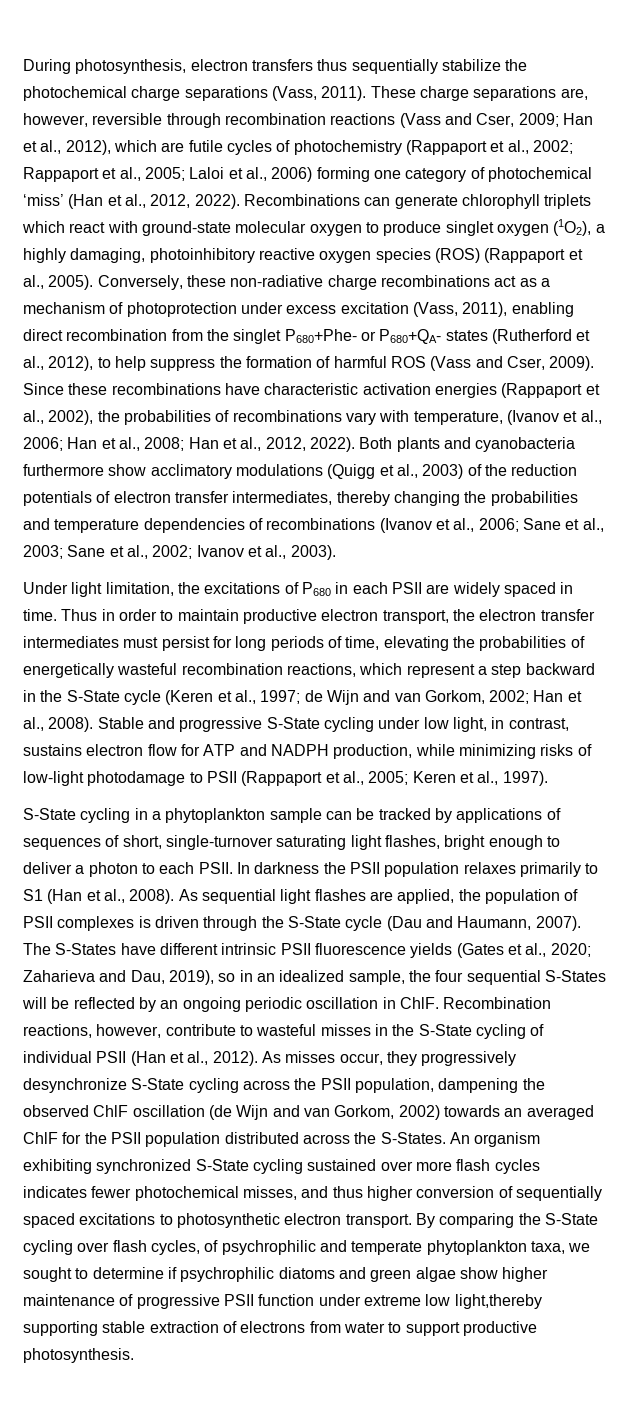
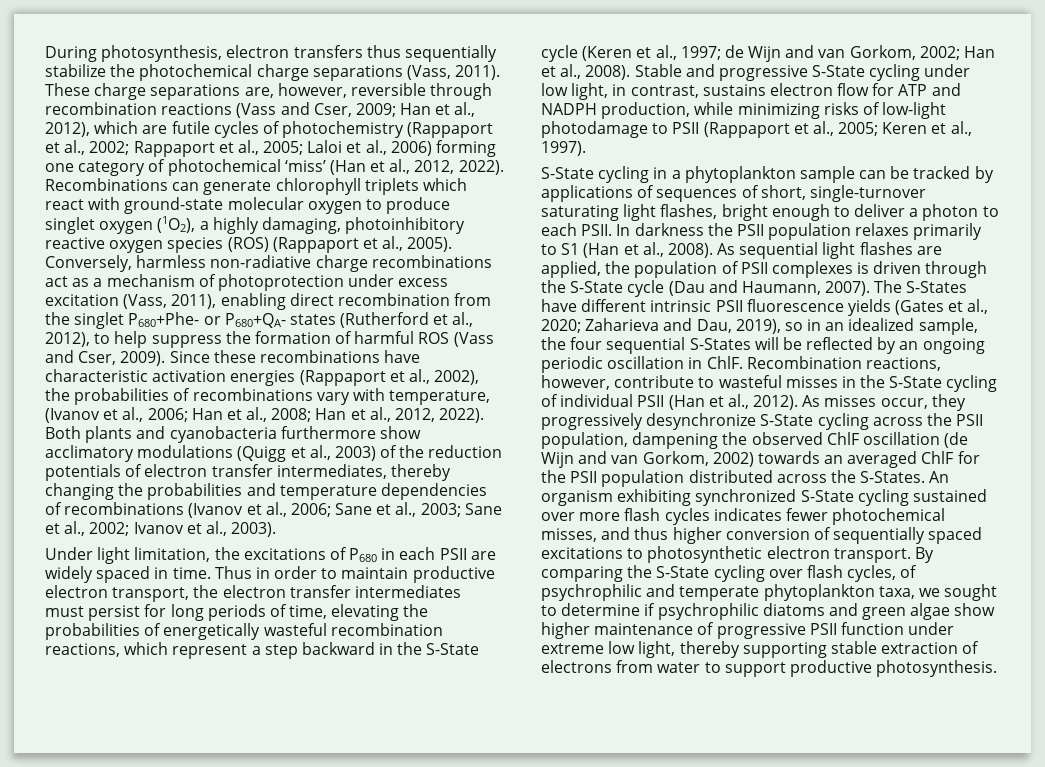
[186,275,226,287] these -> [136,255,207,268] harmless
[454,1294,542,1309] light,thereby -> [638,641,740,658] light, thereby

